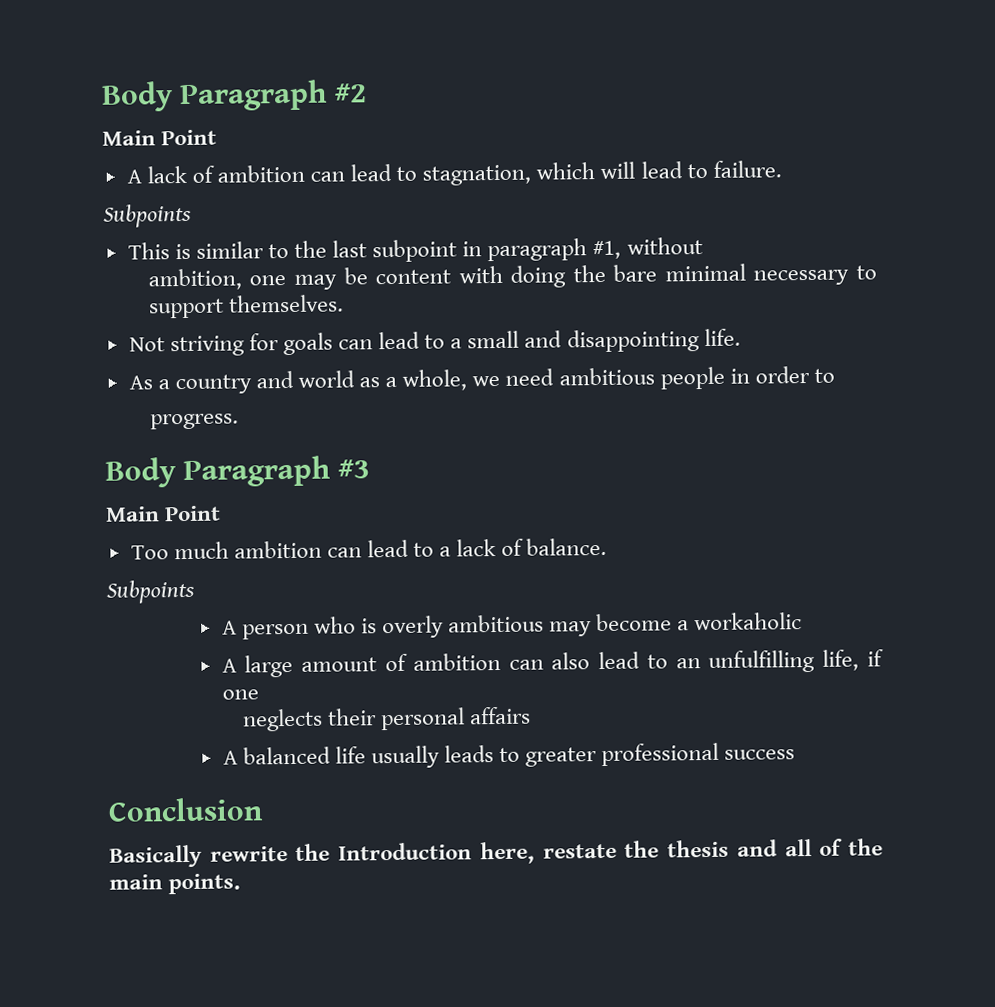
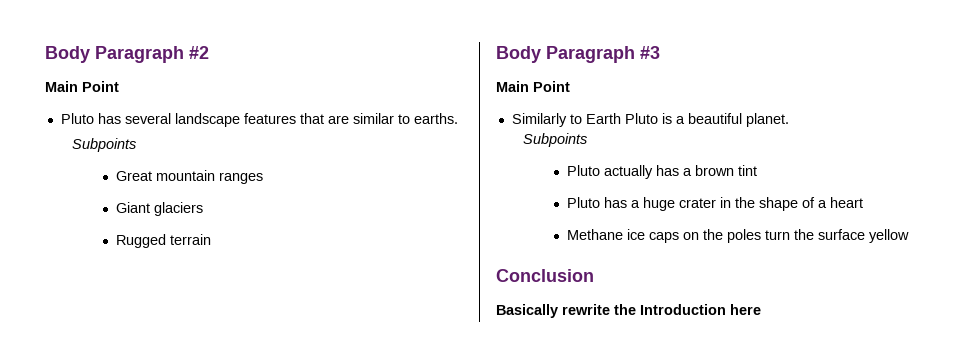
[126,160,782,186] [103,203,192,228] [127,237,703,263] [147,263,878,291] [148,294,344,319] [128,328,741,357] [128,365,835,395] [149,413,239,430] A lack of ambition can lead to stagnation, which will lead to failure. // Subpoints // This is similar to the last subpoint in paragraph #1, without // ambition, one may be content with doing the bare minimal necessary to support themselves. // Not striving for goals can lead to a small and disappointing life. // As a country and world as a whole, we need ambitious people in order to // progress. -> [60,113,458,127] [72,138,137,152] [115,170,263,184] [115,202,203,216] [115,234,211,248] Pluto has several landscape features that are similar to earths. // Subpoints // Great mountain ranges // Giant glaciers // Rugged terrain
[130,537,608,560] [106,579,195,604] [221,612,803,640] [221,649,885,678] [221,689,259,700] [241,706,531,732] [222,742,796,769] Too much ambition can lead to a lack of balance. // Subpoints // A person who is overly ambitious may become a workaholic // A large amount of ambition can also lead to an unfulfilling life, if one // neglects their personal affairs // A balanced life usually leads to greater professional success -> [511,113,789,127] [523,133,588,147] [566,165,757,179] [566,197,863,211] [566,229,909,243] Similarly to Earth Pluto is a beautiful planet. // Subpoints // Pluto actually has a brown tint // Pluto has a huge crater in the shape of a heart // Methane ice caps on the poles turn the surface yellow
[479,838,884,865] [109,873,242,895] here, restate the thesis and all of the main points. -> [730,304,761,315] here

